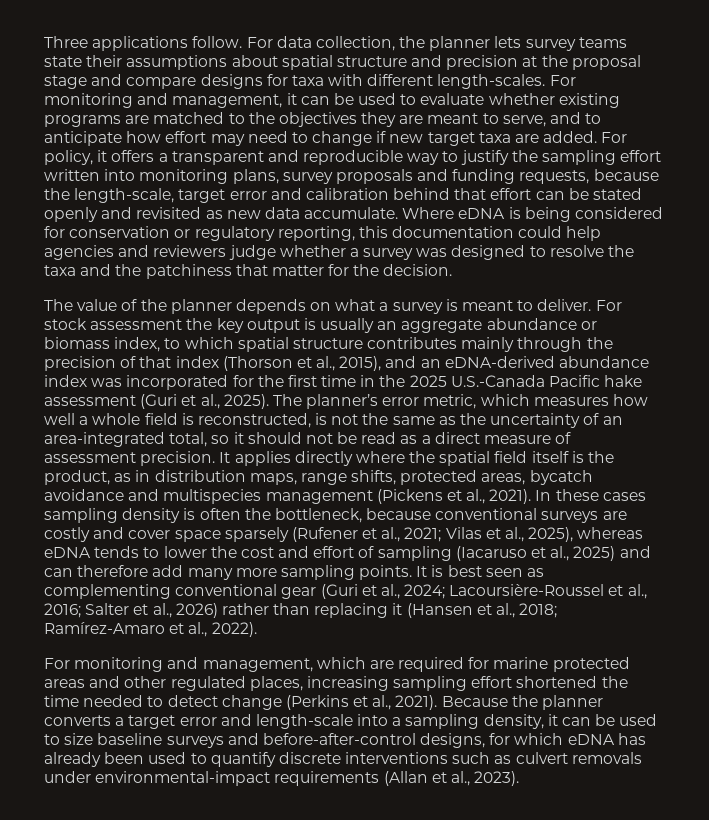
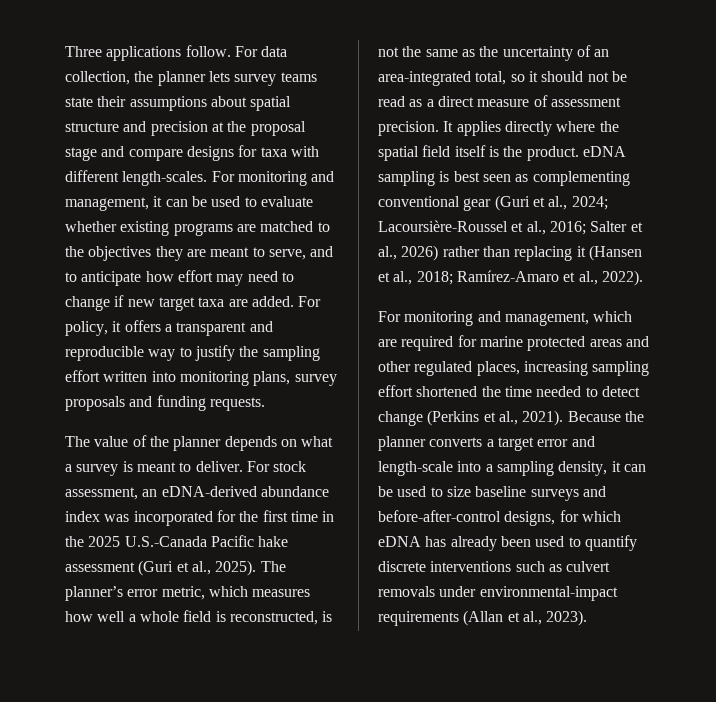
[519,169,659,184] [44,188,643,203] [44,207,664,222] [44,226,602,241] [44,245,635,260] [44,264,453,279] requests, because the length-scale, target error and calibration behind that effort can be stated openly and revisited as new data accumulate. Where eDNA is being considered for conservation or regulatory reporting, this documentation could help agencies and reviewers judge whether a survey was designed to resolve the taxa and the patchiness that matter for the decision. -> [209,397,265,411] requests.
[90,318,597,333] [44,337,613,352] [44,356,417,371] assessment the key output is usually an aggregate abundance or biomass index, to which spatial structure contributes mainly through the precision of that index (Thorson et al., 2015), and -> [65,487,138,500] assessment,
[44,470,593,485] [44,489,646,504] [44,508,627,523] [44,527,644,542] [44,546,651,561] [44,565,428,580] product, as in distribution maps, range shifts, protected areas, bycatch avoidance and multispecies management (Pickens et al., 2021). In these cases sampling density is often the bottleneck, because conventional surveys are costly and cover space sparsely (Rufener et al., 2021; Vilas et al., 2025), whereas eDNA tends to lower the cost and effort of sampling (Iacaruso et al., 2025) and can therefore add many more sampling points. It -> [526,146,626,161] [378,171,435,186] product. eDNA sampling

